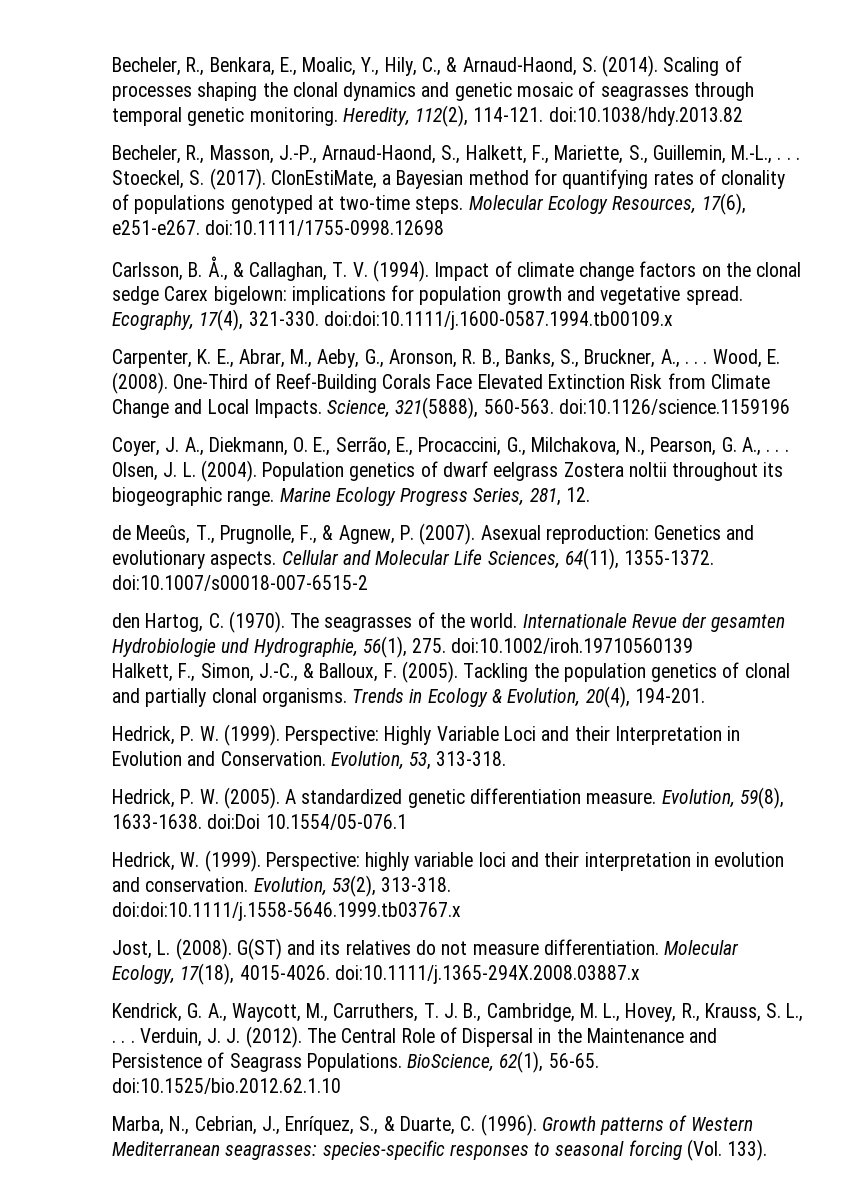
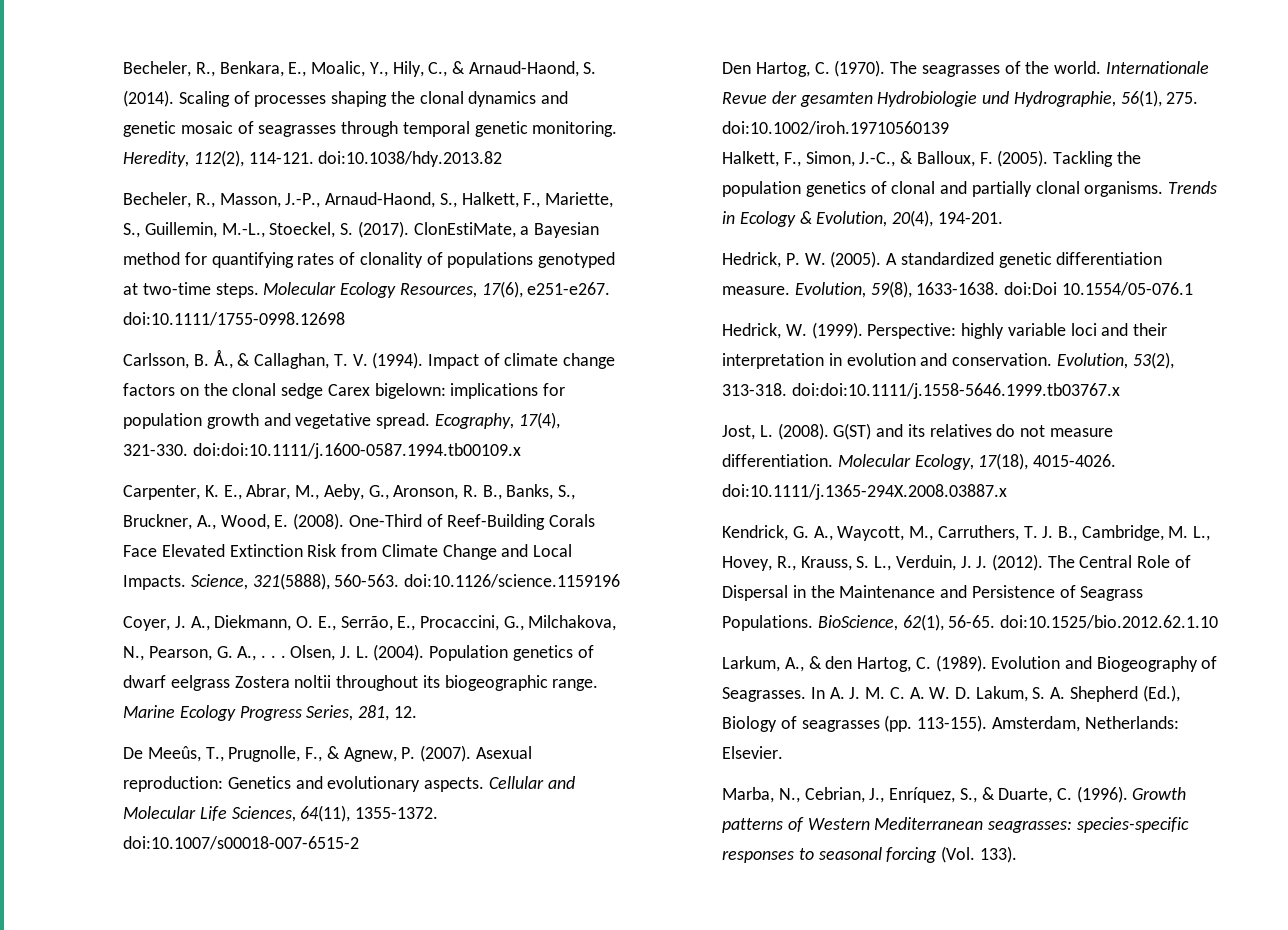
[777,157,800,160] . . . -> (265, 230) none
[684,361,708,364] . . . -> (216, 522) none
[112,525,132,540] de -> [123,747,144,759] De
[112,613,141,628] den -> [722,62,752,74] Den
[112,724,741,746] [112,751,507,770] // Hedrick, P. W. (1999). Perspective: Highly Variable Loci and their Interpretation in Evolution and Conservation. Evolution, 53, 313-318. -> (1003, 218) none
[112,1040,135,1043] . . . -> (892, 563) none
(342, 1086) none -> [722,655,1218,672] [722,685,1180,702] [722,715,1179,732] [722,746,784,759] // Larkum, A., & den Hartog, C. (1989). Evolution and Biogeography of Seagrasses. In A. J. M. C. A. W. D. Lakum, S. A. Shepherd (Ed.), Biology of seagrasses (pp. 113-155). Amsterdam, Netherlands: Elsevier.

